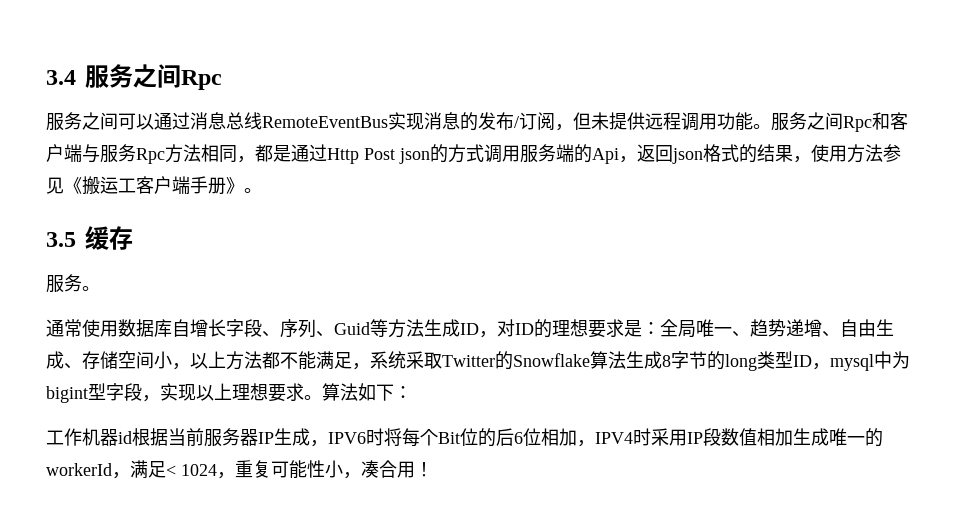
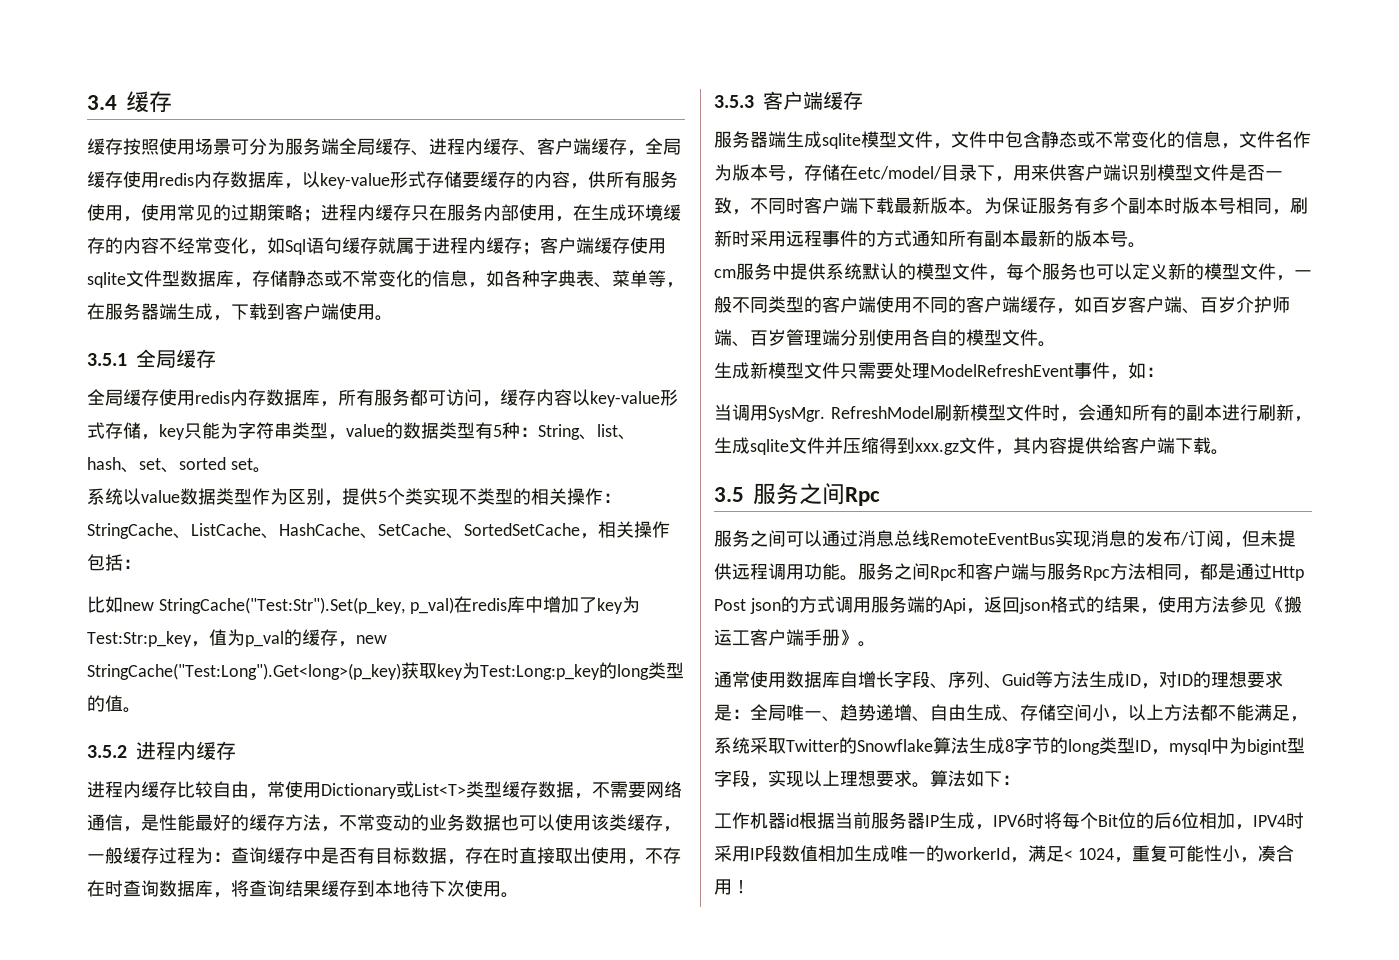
(76, 77) none -> [126,91,172,113] [87,138,681,156] [87,171,678,189] [87,204,681,222] [87,237,666,255] [87,270,684,288] [87,303,393,321] [87,349,216,368] [87,389,678,407] [87,422,636,440] [87,457,271,473] [87,488,621,506] [87,521,670,539] [87,554,141,571] [87,596,640,614] [87,629,387,647] [87,662,684,680] [87,695,141,713] [87,741,236,760] [87,781,682,799] [87,814,681,832] [87,847,681,865] [87,880,519,898] [714,91,863,110] [714,131,1311,149] [714,164,1283,182] [714,197,1308,215] [714,230,1146,248] [714,263,1312,281] [714,296,1290,314] [714,329,1056,347] [714,362,1164,380] [714,404,1312,422] [714,437,1229,455] [714,487,744,502] 缓存 // 缓存按照使用场景可分为服务端全局缓存、进程内缓存、客户端缓存，全局缓存使用redis内存数据库，以key-value形式存储要缓存的内容，供所有服务使用，使用常见的过期策略；进程内缓存只在服务内部使用，在生成环境缓存的内容不经常变化，如Sql语句缓存就属于进程内缓存；客户端缓存使用sqlite文件型数据库，存储静态或不常变化的信息，如各种字典表、菜单等，在服务器端生成，下载到客户端使用。 // 3.5.1全局缓存 // 全局缓存使用redis内存数据库，所有服务都可访问，缓存内容以key-value形式存储，key只能为字符串类型，value的数据类型有5种：String、list、hash、set、sorted set。 // 系统以value数据类型作为区别，提供5个类实现不类型的相关操作：StringCache、ListCache、HashCache、SetCache、SortedSetCache，相关操作包括： // 比如new StringCache("Test:Str").Set(p_key, p_val)在redis库中增加了key为Test:Str:p_key，值为p_val的缓存，new StringCache("Test:Long").Get<long>(p_key)获取key为Test:Long:p_key的long类型的值。 // 3.5.2进程内缓存 // 进程内缓存比较自由，常使用Dictionary或List<T>类型缓存数据，不需要网络通信，是性能最好的缓存方法，不常变动的业务数据也可以使用该类缓存，一般缓存过程为：查询缓存中是否有目标数据，存在时直接取出使用，不存在时查询数据库，将查询结果缓存到本地待下次使用。 // 3.5.3客户端缓存 // 服务器端生成sqlite模型文件，文件中包含静态或不常变化的信息，文件名作为版本号，存储在etc/model/目录下，用来供客户端识别模型文件是否一致，不同时客户端下载最新版本。为保证服务有多个副本时版本号相同，刷新时采用远程事件的方式通知所有副本最新的版本号。 // cm服务中提供系统默认的模型文件，每个服务也可以定义新的模型文件，一般不同类型的客户端使用不同的客户端缓存，如百岁客户端、百岁介护师端、百岁管理端分别使用各自的模型文件。 // 生成新模型文件只需要处理ModelRefreshEvent事件，如： // 当调用SysMgr. RefreshModel刷新模型文件时，会通知所有的副本进行刷新，生成sqlite文件并压缩得到xxx.gz文件，其内容提供给客户端下载。 // 3.5
[46,226,133,250] [46,274,100,293] // 3.5缓存 // 服务。 -> (876, 644) none

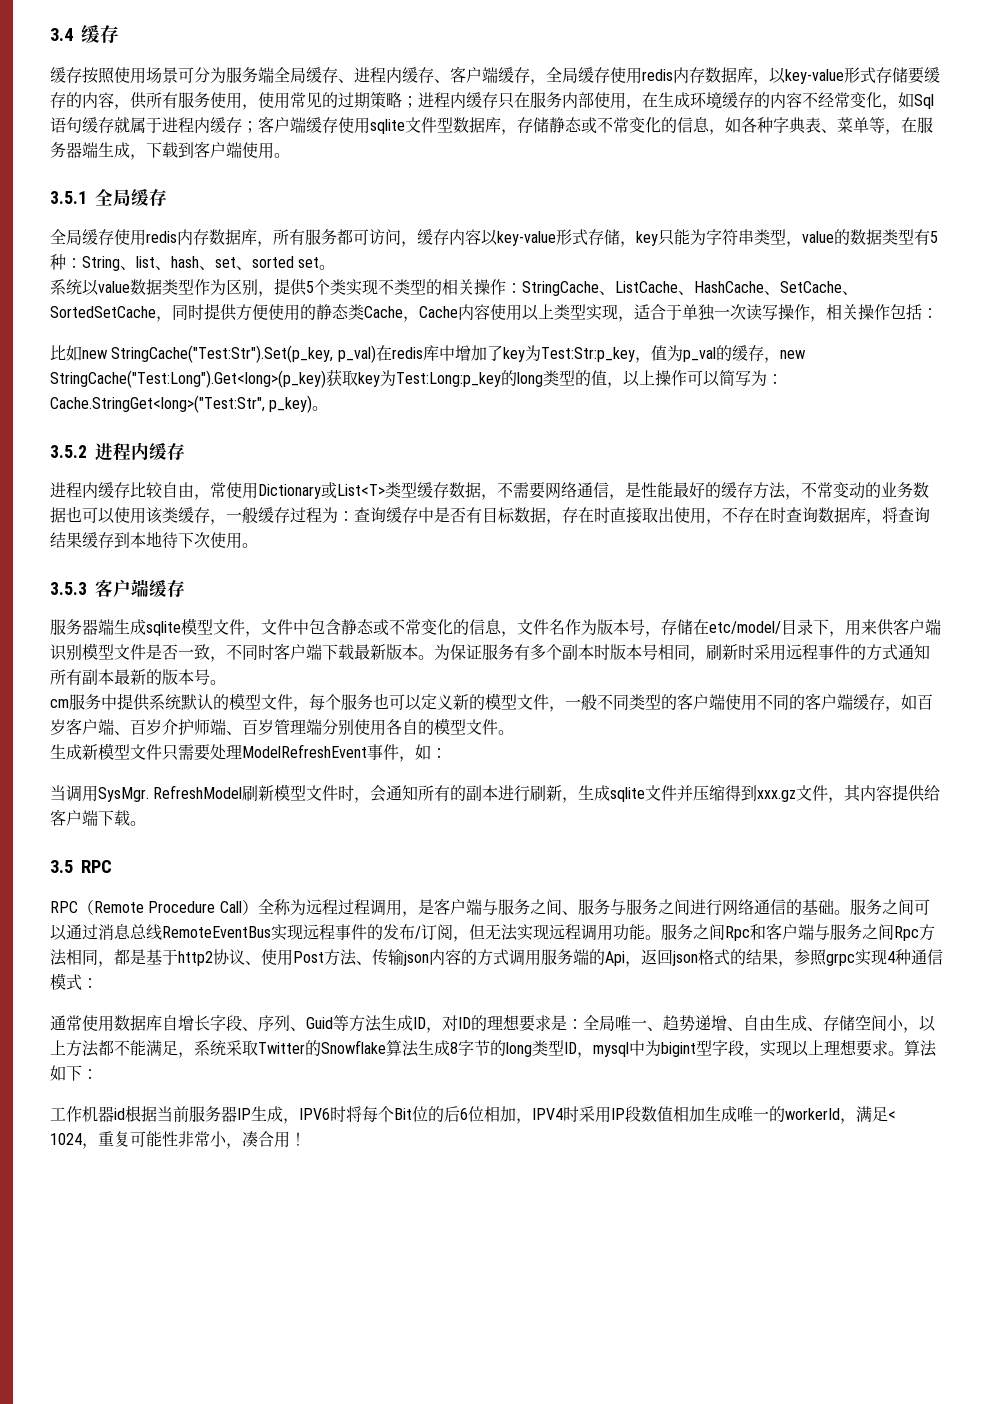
(598, 536) none -> [172,303,826,322] 同时提供方便使用的静态类Cache，Cache内容使用以上类型实现，适合于单独一次读写操作，
(123, 703) none -> [607,370,783,388] [50,395,313,413] ，以上操作可以简写为：Cache.StringGet<long>("Test:Str", p_key)
[753,483,880,506] 服务之间Rpc // -> [81,860,112,873] [50,898,850,917] RPC // RPC（Remote Procedure Call）全称为远程过程调用，是客户端与服务之间、服务与服务之间进行网络通信的基础。
[1091,530,1127,547] 消息 -> [303,924,367,940] 远程事件
[1260,530,1296,547] [714,563,732,580] 未提供 -> [485,924,549,941] 无法实现
(1083, 571) none -> [862,924,894,940] 之间
[1236,563,1304,581] [714,598,781,614] 通过Http Post json -> [146,949,461,966] 基于http2协议、使用Post方法、传输json内容
[1157,596,1302,613] [714,629,876,647] 使用方法参见《搬运工客户端手册》。 -> [794,949,943,966] [50,973,98,990] 参照grpc实现4种通信模式：
(1222, 853) none -> [178,1131,210,1147] 非常

